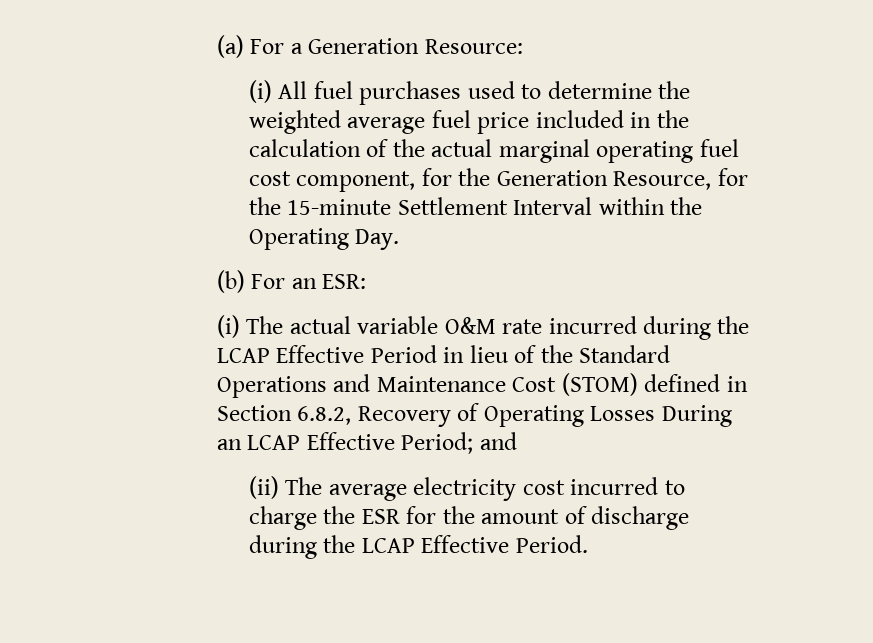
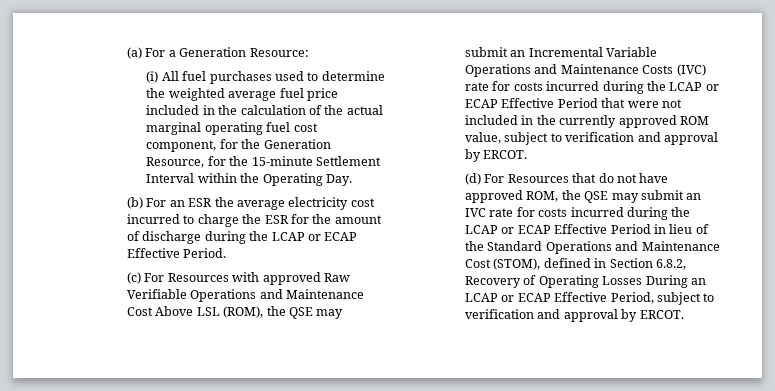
[322,274,367,289] [216,315,750,340] [216,345,670,363] [216,373,748,398] [216,403,732,427] [216,432,517,454] [248,476,323,499] ESR: // (i) The actual variable O&M rate incurred during the LCAP Effective Period in lieu of the Standard Operations and Maintenance Cost (STOM) defined in Section 6.8.2, Recovery of Operating Losses During an LCAP Effective Period; and // (ii) The -> [188,197,234,207] ESR the
(415, 545) none -> [307,232,358,241] or ECAP
(588, 544) none -> [127,272,350,285] [127,289,365,302] [127,306,344,319] [465,47,658,57] [465,64,706,77] [465,81,719,94] [465,98,682,108] [465,115,709,128] [465,132,718,145] [465,149,528,162] [465,173,669,185] [465,190,702,203] [465,207,691,220] [465,224,709,234] [465,241,720,254] [465,258,686,270] [465,275,706,288] [465,292,715,305] [465,309,684,322] // (c) For Resources with approved Raw Verifiable Operations and Maintenance Cost Above LSL (ROM), the QSE may submit an Incremental Variable Operations and Maintenance Costs (IVC) rate for costs incurred during the LCAP or ECAP Effective Period that were not included in the currently approved ROM value, subject to verification and approval by ERCOT. // (d) For Resources that do not have approved ROM, the QSE may submit an IVC rate for costs incurred during the LCAP or ECAP Effective Period in lieu of the Standard Operations and Maintenance Cost (STOM), defined in Section 6.8.2, Recovery of Operating Losses During an LCAP or ECAP Effective Period, subject to verification and approval by ERCOT.

